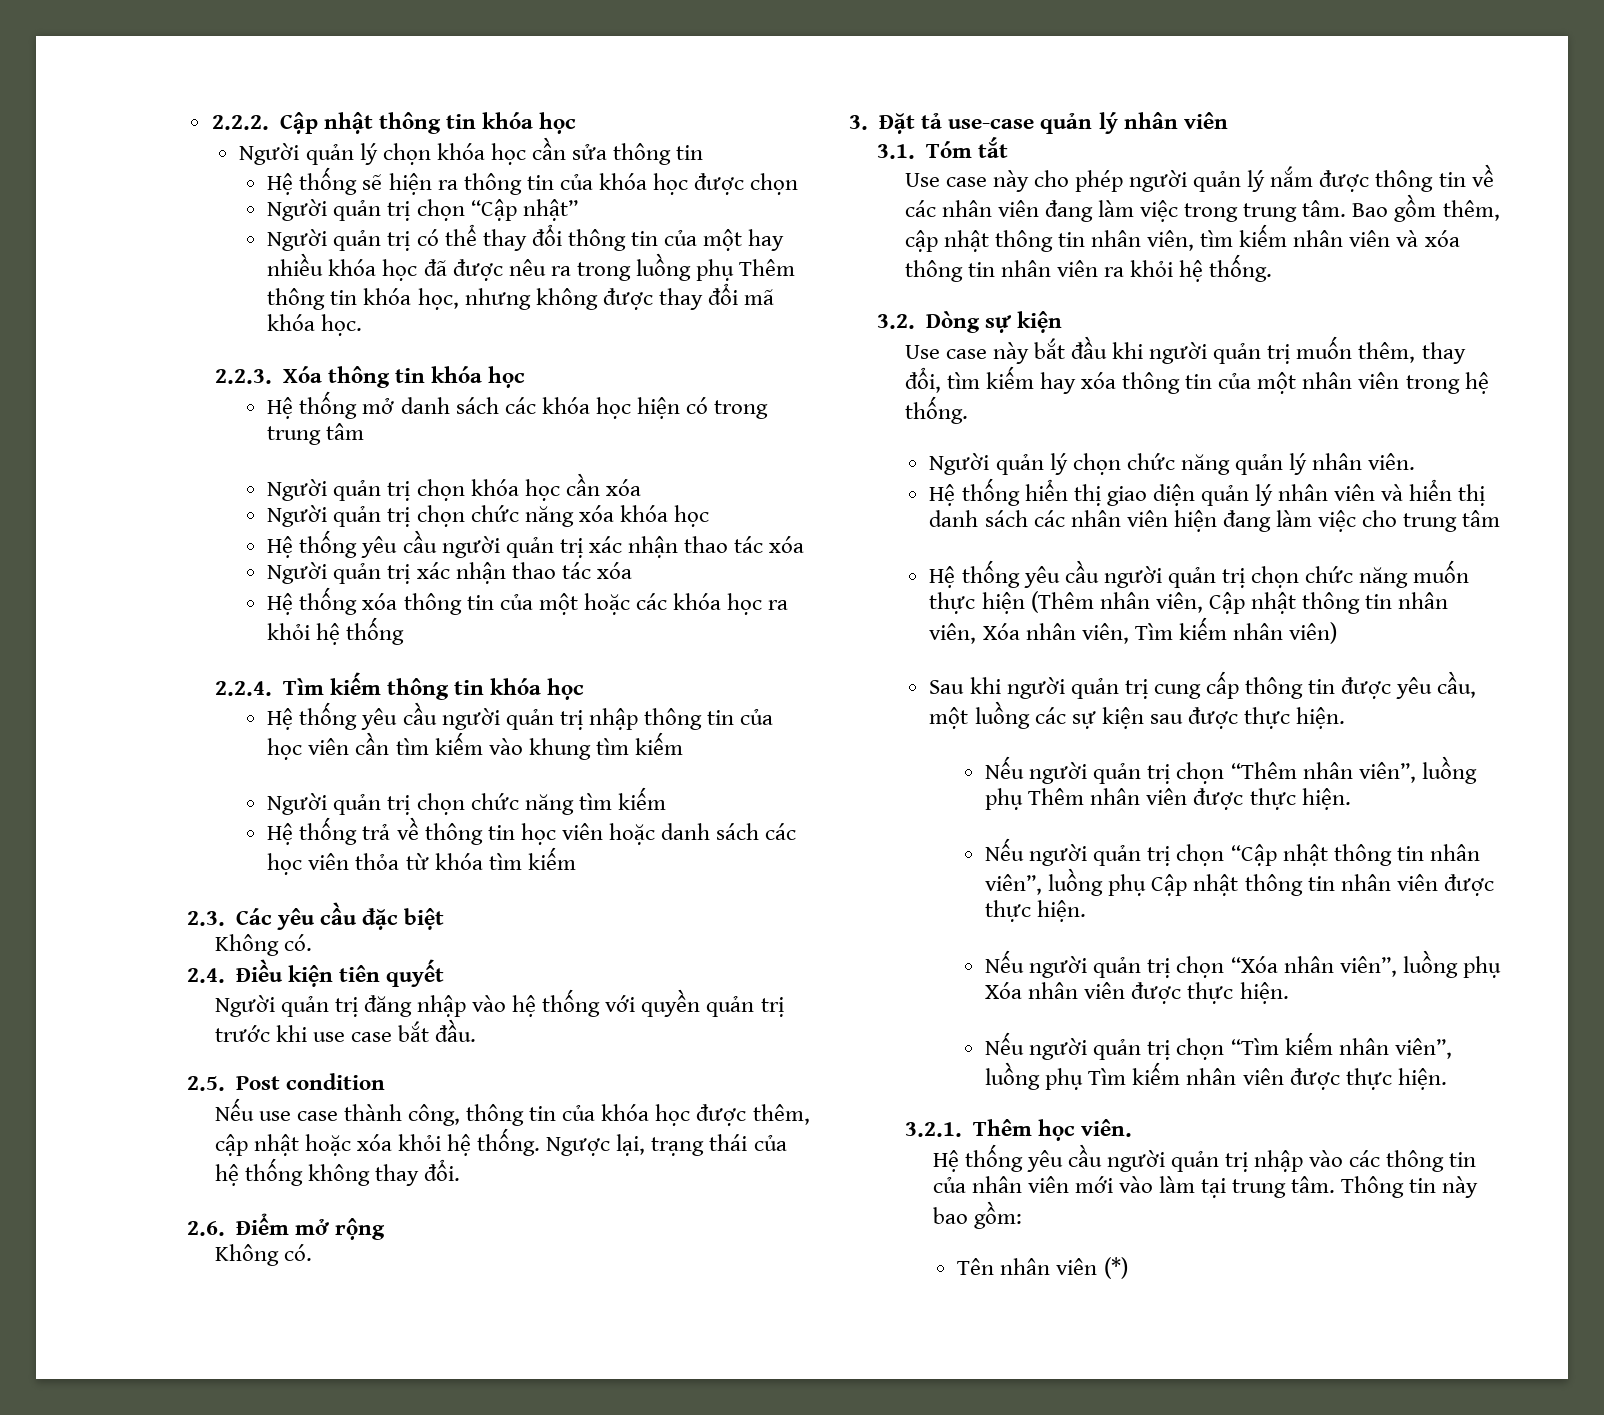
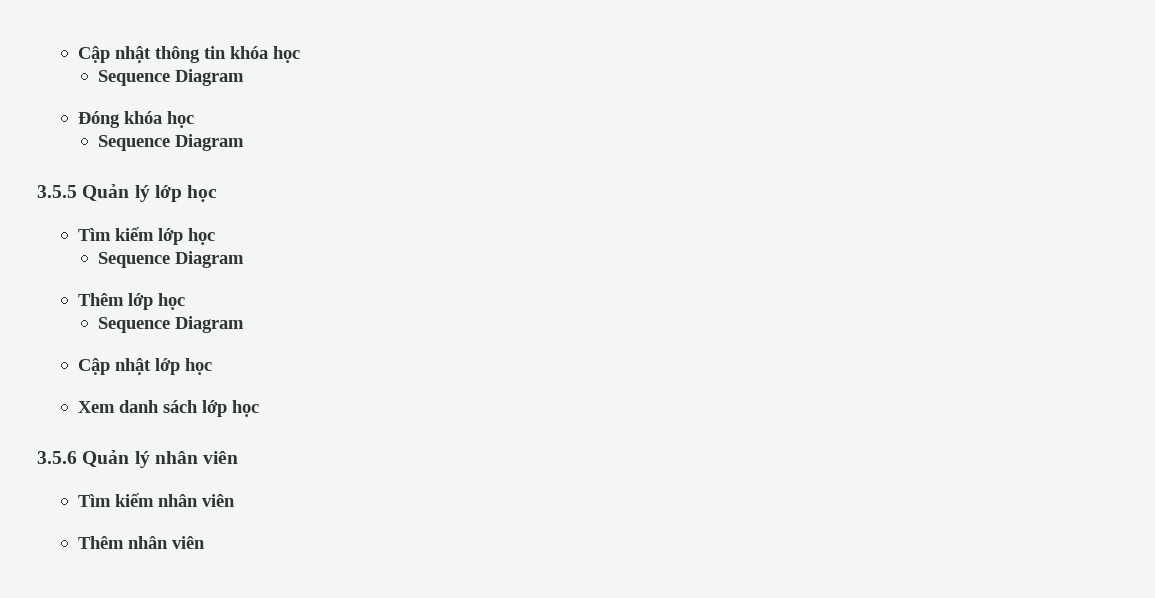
[211,115,269,130] 2.2.2. -> (77, 54) none
[239,137,704,165] [267,167,799,195] [267,199,578,221] [267,224,785,251] [267,253,796,281] [267,283,774,310] [267,314,363,336] [214,366,526,388] [267,391,769,419] [267,423,365,445] [267,473,641,501] [267,505,709,527] [267,530,805,558] [267,562,632,584] [267,587,789,615] [267,617,405,645] [214,672,585,700] [267,702,774,730] [267,732,683,760] [267,787,666,815] [267,817,797,845] [267,847,576,875] [186,902,445,930] [214,934,312,956] [186,959,445,987] [214,989,784,1017] [214,1019,477,1042] [186,1073,386,1091] [214,1098,810,1126] [214,1128,787,1156] [214,1158,460,1186] [186,1213,386,1240] [214,1244,312,1266] [849,112,1228,134] [876,137,1009,159] [904,164,1494,192] [904,194,1500,222] [904,224,1460,252] [904,254,1273,282] [876,311,1063,333] [904,336,1466,364] [904,366,1489,394] [904,396,968,424] [929,453,1416,475] [929,478,1486,506] [929,510,1501,532] [929,560,1470,588] [929,591,1449,614] [929,617,1337,644] [929,671,1477,699] [929,701,1346,729] [985,756,1477,784] [985,788,1351,810] [985,838,1480,866] [985,868,1494,896] [985,900,1087,922] [985,950,1501,978] [985,982,1289,1004] [985,1032,1452,1060] [985,1062,1447,1090] [904,1119,1133,1141] [932,1144,1477,1172] [932,1176,1479,1198] [932,1201,1022,1229] [957,1257,1128,1279] Người quản lý chọn khóa học cần sửa thông tin // Hệ thống sẽ hiện ra thông tin của khóa học được chọn // Người quản trị chọn “Cập nhật” // Người quản trị có thể thay đổi thông tin của một hay nhiều khóa học đã được nêu ra trong luồng phụ Thêm thông tin khóa học, nhưng không được thay đổi mã khóa học. // 2.2.3. Xóa thông tin khóa học // Hệ thống mở danh sách các khóa học hiện có trong trung tâm // Người quản trị chọn khóa học cần xóa // Người quản trị chọn chức năng xóa khóa học // Hệ thống yêu cầu người quản trị xác nhận thao tác xóa // Người quản trị xác nhận thao tác xóa // Hệ thống xóa thông tin của một hoặc các khóa học ra khỏi hệ thống // 2.2.4. Tìm kiếm thông tin khóa học // Hệ thống yêu cầu người quản trị nhập thông tin của học viên cần tìm kiếm vào khung tìm kiếm // Người quản trị chọn chức năng tìm kiếm // Hệ thống trả về thông tin học viên hoặc danh sách các học viên thỏa từ khóa tìm kiếm // 2.3. Các yêu cầu đặc biệt // Không có. // 2.4. Điều kiện tiên quyết // Người quản trị đăng nhập vào hệ thống với quyền quản trị trước khi use case bắt đầu. // 2.5. Post condition // Nếu use case thành công, thông tin của khóa học được thêm, cập nhật hoặc xóa khỏi hệ thống. Ngược lại, trạng thái của hệ thống không thay đổi. // 2.6. Điểm mở rộng // Không có. // 3. Đặt tả use-case quản lý nhân viên // 3.1. Tóm tắt // Use case này cho phép người quản lý nắm được thông tin về các nhân viên đang làm việc trong trung tâm. Bao gồm thêm, cập nhật thông tin nhân viên, tìm kiếm nhân viên và xóa thông tin nhân viên ra khỏi hệ thống. // 3.2. Dòng sự kiện // Use case này bắt đầu khi người quản trị muốn thêm, thay đổi, tìm kiếm hay xóa thông tin của một nhân viên trong hệ thống. // Người quản lý chọn chức năng quản lý nhân viên. // Hệ thống hiển thị giao diện quản lý nhân viên và hiển thị danh sách các nhân viên hiện đang làm việc cho trung tâm // Hệ thống yêu cầu người quản trị chọn chức năng muốn thực hiện (Thêm nhân viên, Cập nhật thông tin nhân viên, Xóa nhân viên, Tìm kiếm nhân viên) // Sau khi người quản trị cung cấp thông tin được yêu cầu, một luồng các sự kiện sau được thực hiện. // Nếu người quản trị chọn “Thêm nhân viên”, luồng phụ Thêm nhân viên được thực hiện. // Nếu người quản trị chọn “Cập nhật thông tin nhân viên”, luồng phụ Cập nhật thông tin nhân viên được thực hiện. // Nếu người quản trị chọn “Xóa nhân viên”, luồng phụ Xóa nhân viên được thực hiện. // Nếu người quản trị chọn “Tìm kiếm nhân viên”, luồng phụ Tìm kiếm nhân viên được thực hiện. // 3.2.1. Thêm học viên. // Hệ thống yêu cầu người quản trị nhập vào các thông tin của nhân viên mới vào làm tại trung tâm. Thông tin này bao gồm: // Tên nhân viên (*) -> [98,69,245,86] [77,111,194,128] [98,134,245,151] [37,184,218,202] [77,227,215,245] [98,251,245,268] [77,293,185,310] [98,316,245,333] [77,358,212,375] [77,400,259,417] [37,450,239,468] [77,493,235,507] [77,536,205,549] Sequence Diagram // Đóng khóa học // Sequence Diagram // 3.5.5 Quản lý lớp học // Tìm kiếm lớp học // Sequence Diagram // Thêm lớp học // Sequence Diagram // Cập nhật lớp học // Xem danh sách lớp học // 3.5.6 Quản lý nhân viên // Tìm kiếm nhân viên // Thêm nhân viên

